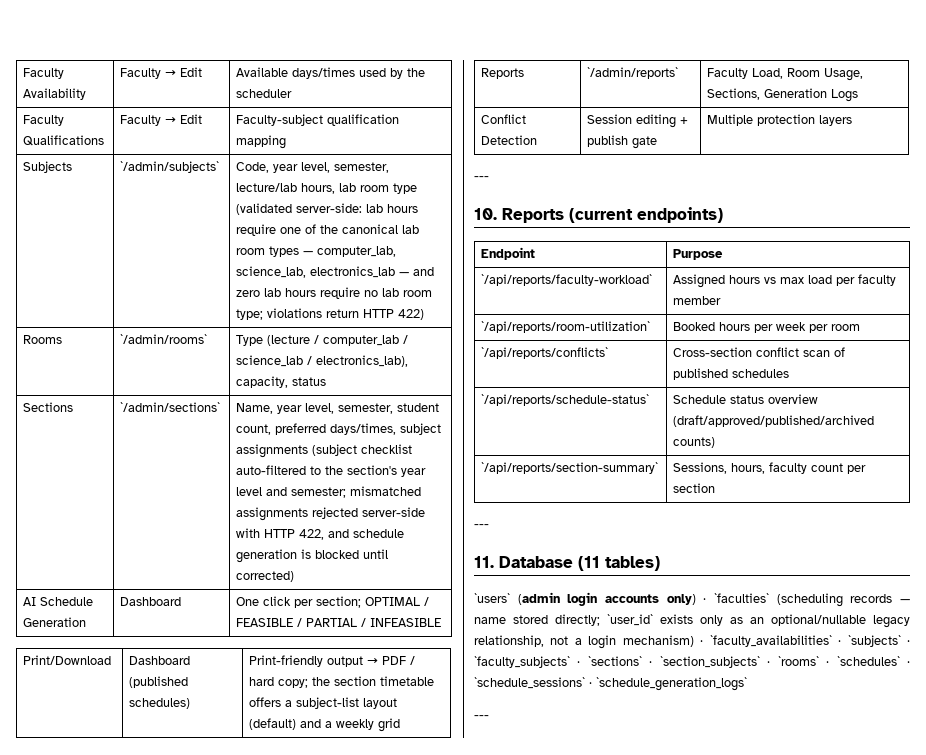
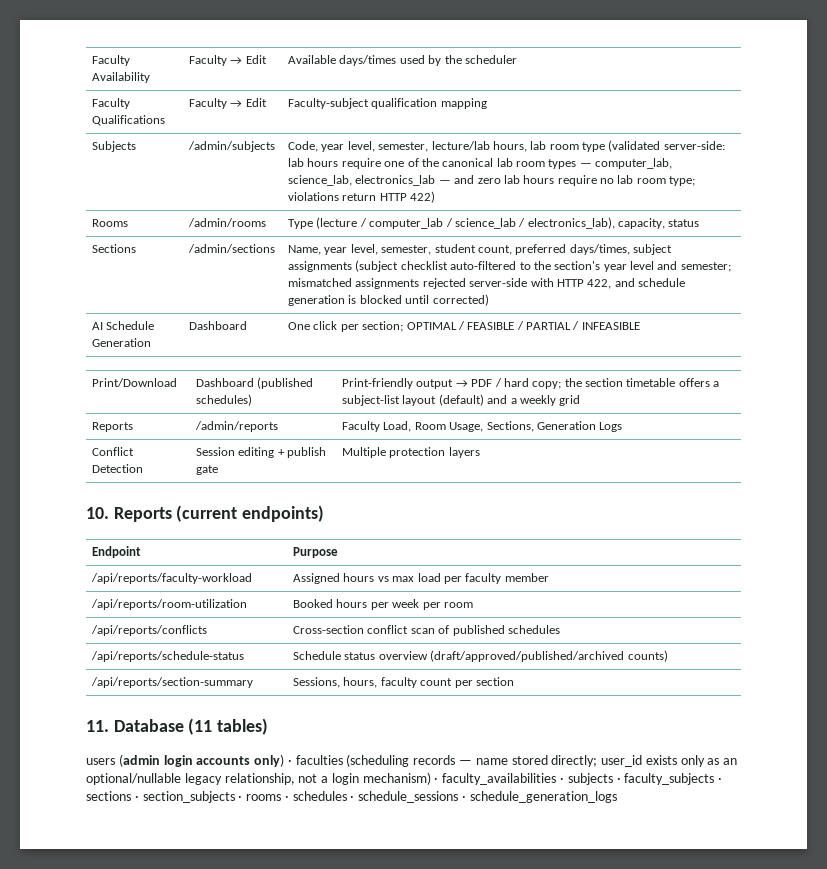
[120,161,220,173] `/admin/subjects` -> [188,141,276,152] /admin/subjects
[120,334,208,344] `/admin/rooms` -> [188,218,267,227] /admin/rooms
[120,402,221,412] `/admin/sections` -> [188,244,276,253] /admin/sections
[587,67,679,79] `/admin/reports` -> [195,421,279,432] /admin/reports
[474,176,489,180] // --- -> (480, 452) none
[481,274,653,286] `/api/reports/faculty-workload` -> [91,573,253,584] /api/reports/faculty-workload
[481,321,651,333] `/api/reports/room-utilization` -> [91,599,248,610] /api/reports/room-utilization
[481,347,609,359] `/api/reports/conflicts` -> [91,625,208,636] /api/reports/conflicts
[481,394,650,406] `/api/reports/schedule-status` -> [91,651,245,662] /api/reports/schedule-status
[481,462,659,474] `/api/reports/section-summary` -> [91,677,254,688] /api/reports/section-summary
[474,524,489,528] // --- -> (514, 681) none
[474,593,510,603] `users` -> [86,758,115,765] users
[714,593,769,603] `faculties` -> [295,755,343,765] faculties
[607,614,653,626] `user_id` -> [601,755,643,767] user_id
[709,635,910,647] [474,656,911,668] [474,677,747,691] [474,715,489,719] `faculty_availabilities` · `subjects` · `faculty_subjects` · `sections` · `section_subjects` · `rooms` · `schedules` · `schedule_sessions` · `schedule_generation_logs` // --- -> [442,773,723,785] [86,791,617,803] faculty_availabilities · subjects · faculty_subjects · sections · section_subjects · rooms · schedules · schedule_sessions · schedule_generation_logs

